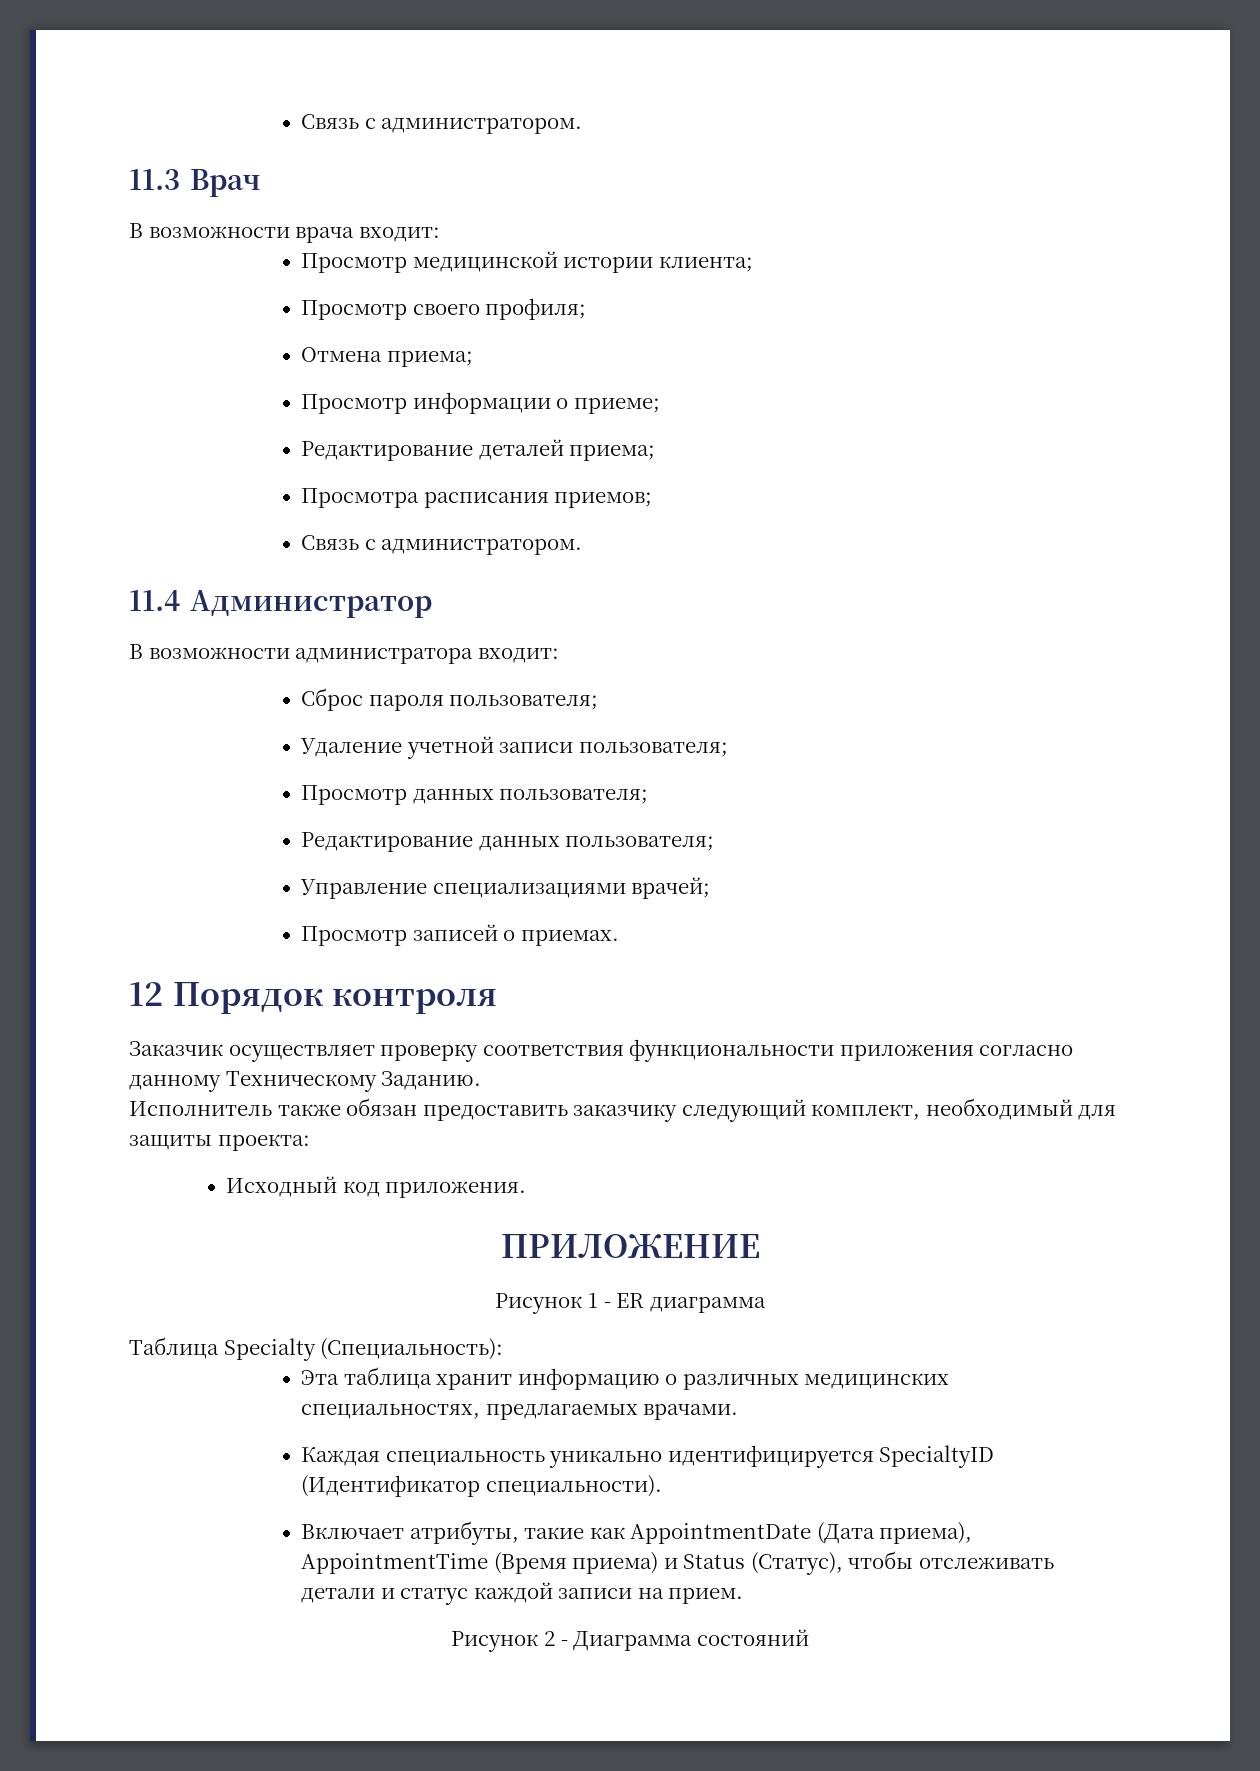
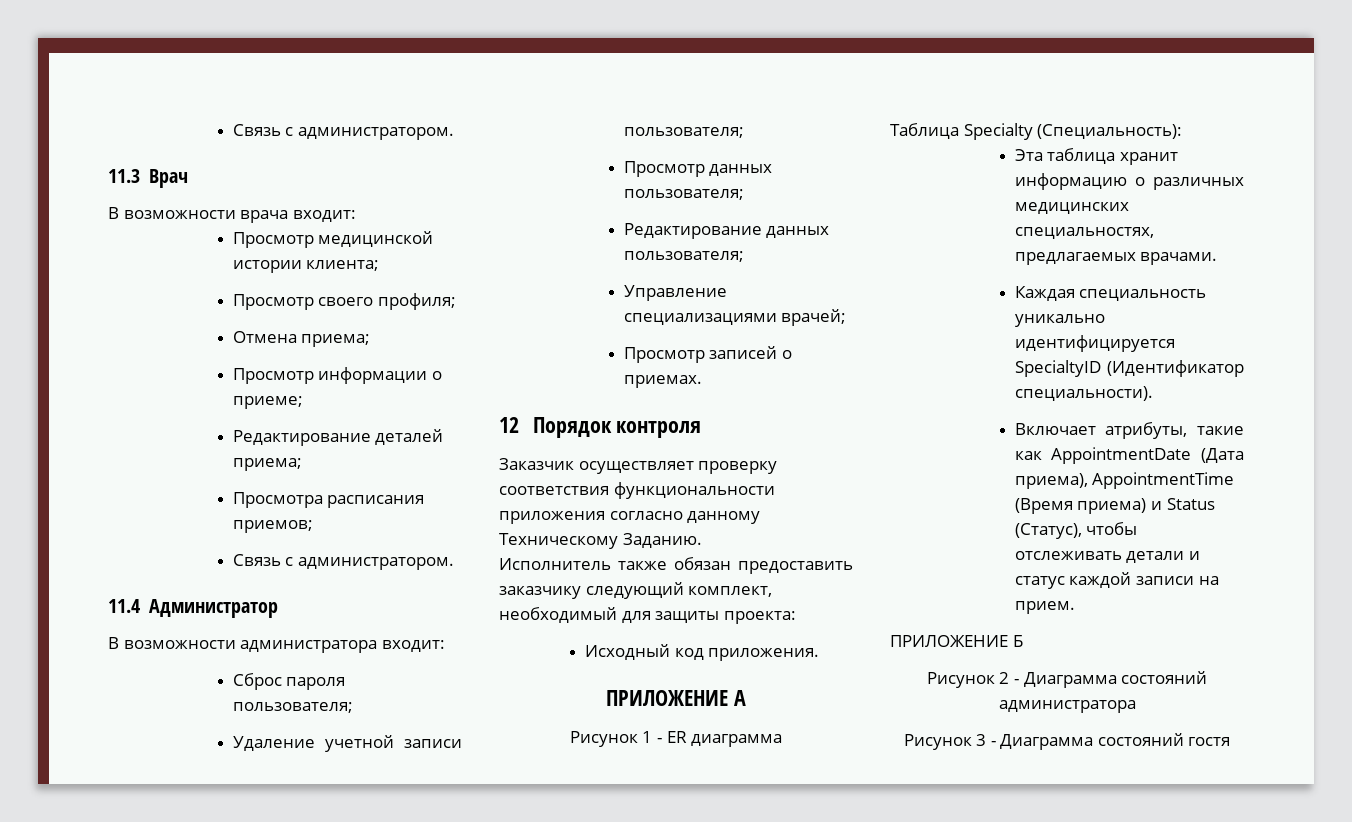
(760, 1246) none -> [733,690,746,706] А
(744, 1596) none -> [890,635,1023,648] // ПРИЛОЖЕНИЕ Б
(809, 1637) none -> [998,700,1136,713] [903,733,1231,750] администратора // Рисунок 3 - Диаграмма состояний гостя

